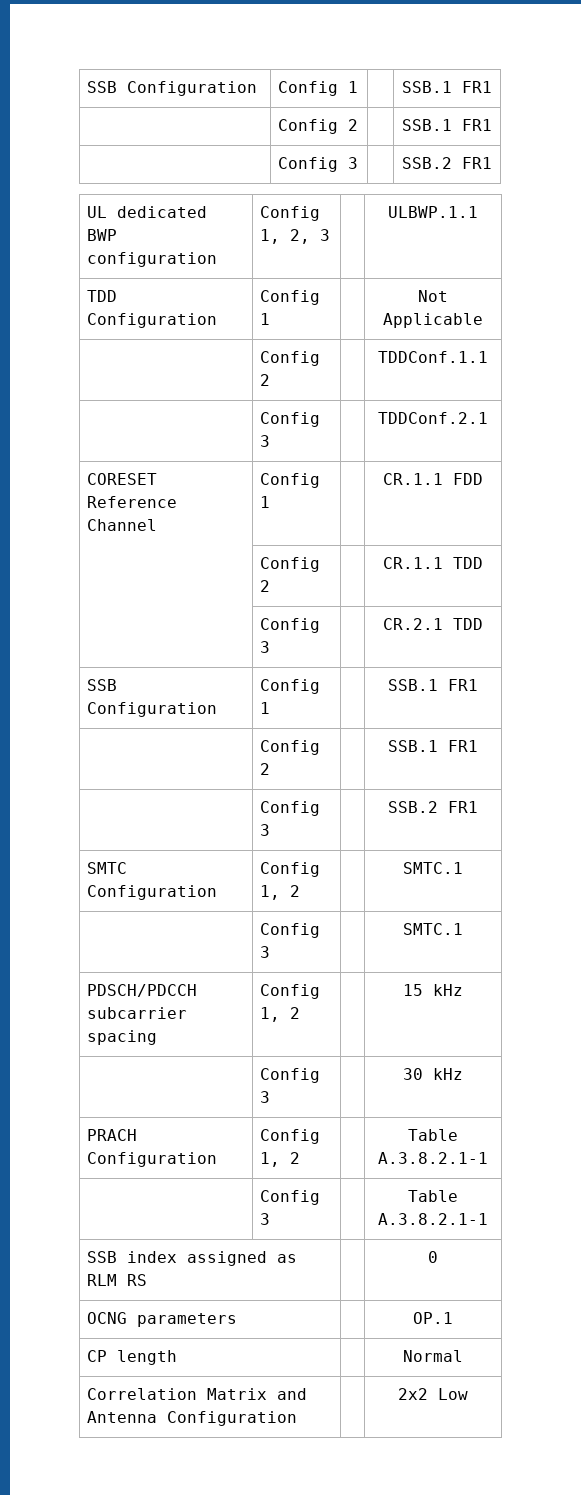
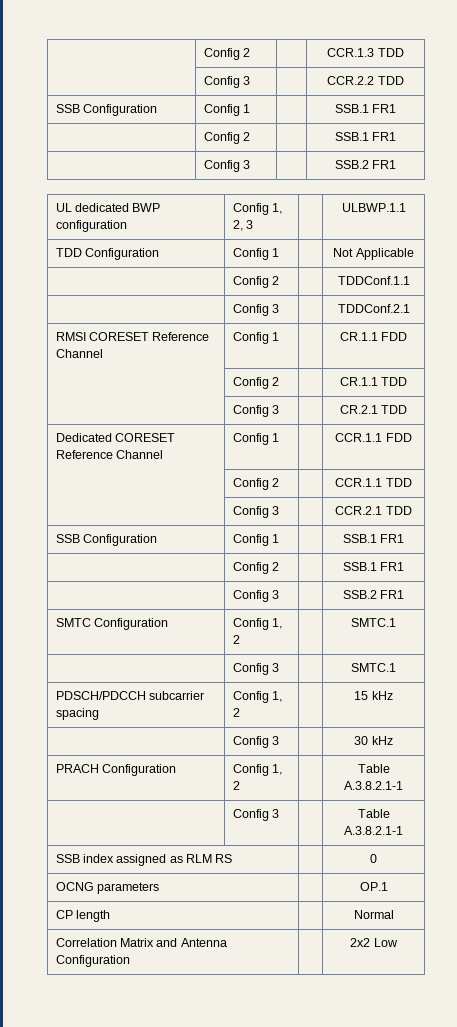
(87, 87) none -> [203,48,250,60] [327,48,404,57] [203,76,250,88] [327,76,404,85] | Config 2 | | CCR.1.3 TDD // | Config 3 | | CCR.2.2 TDD //
(488, 418) none -> [55,332,86,341] RMSI
(483, 624) none -> [55,433,175,442] [55,450,163,459] [232,433,279,445] [335,433,412,442] [232,478,279,490] [335,478,412,487] [232,506,279,518] [335,506,412,515] // Dedicated CORESET Reference Channel | Config 1 | | CCR.1.1 FDD // | Config 2 | | CCR.1.1 TDD // | Config 3 | | CCR.2.1 TDD

